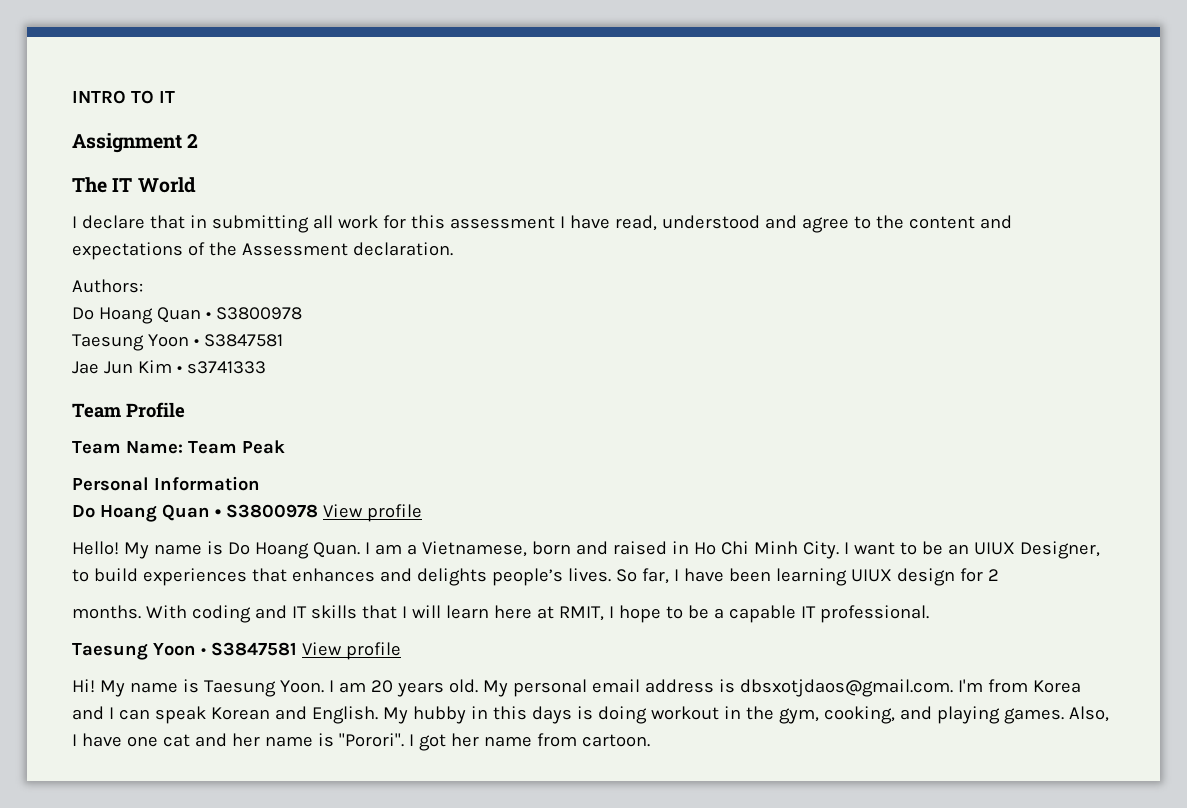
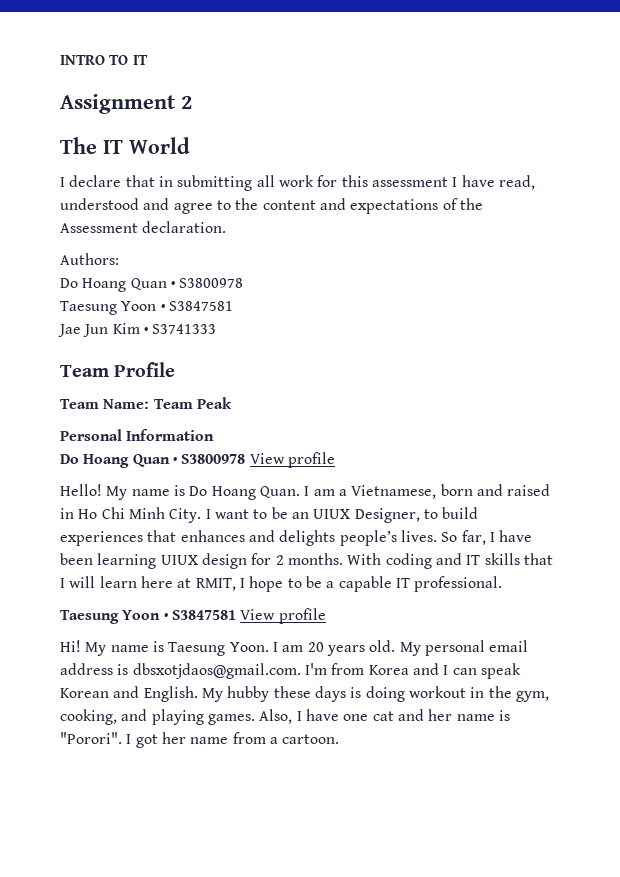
[186,361,266,374] s3741333 -> [152,324,217,334] S3741333
(999, 575) // -> (284, 560) none
[470,706,527,720] in this -> [273,686,311,698] these
(577, 740) none -> [269,737,278,744] a

